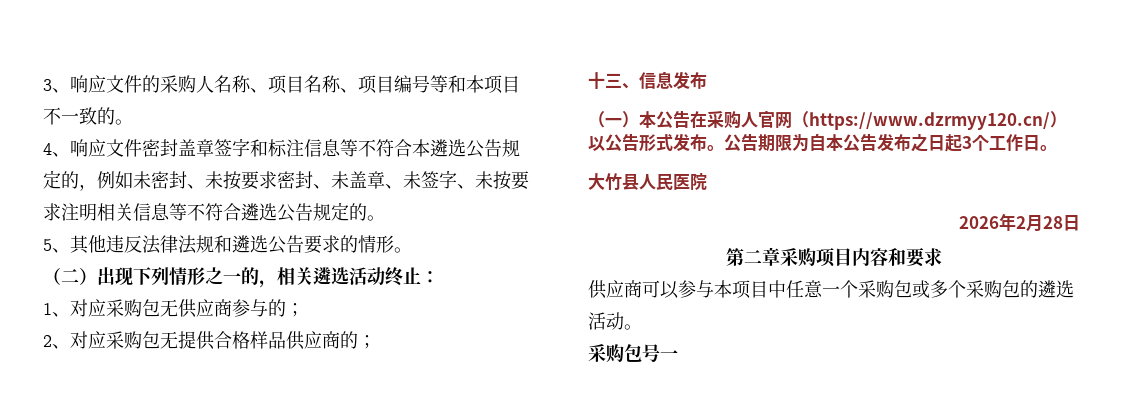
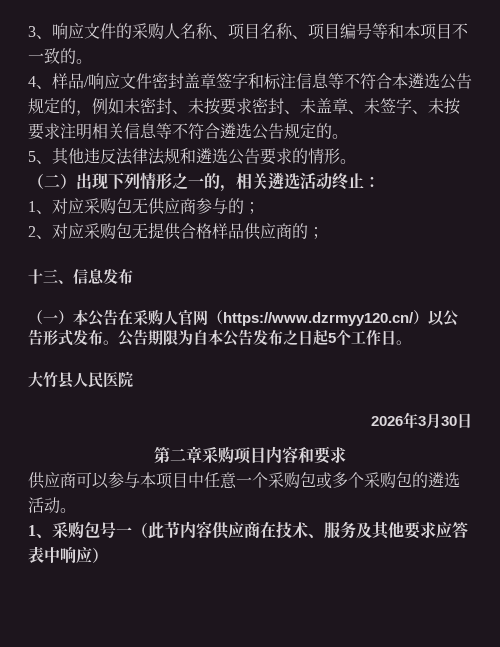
(70, 154) none -> [52,73,89,89] 样品/
[962,136,972,149] 3 -> [328,333,336,343] 5
[1016,215,1063,232] 2月28 -> [418,413,457,429] 3月30
(642, 327) none -> [28,525,52,538] 1、
(678, 355) none -> [132,521,468,540] [28,546,108,564] （此节内容供应商在技术、服务及其他要求应答表中响应）

